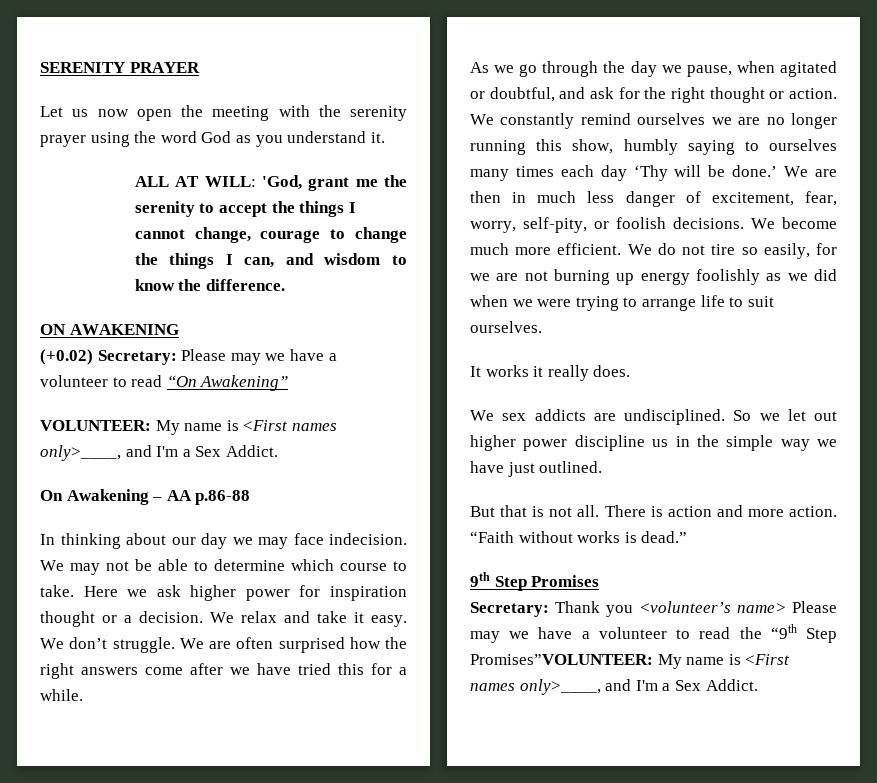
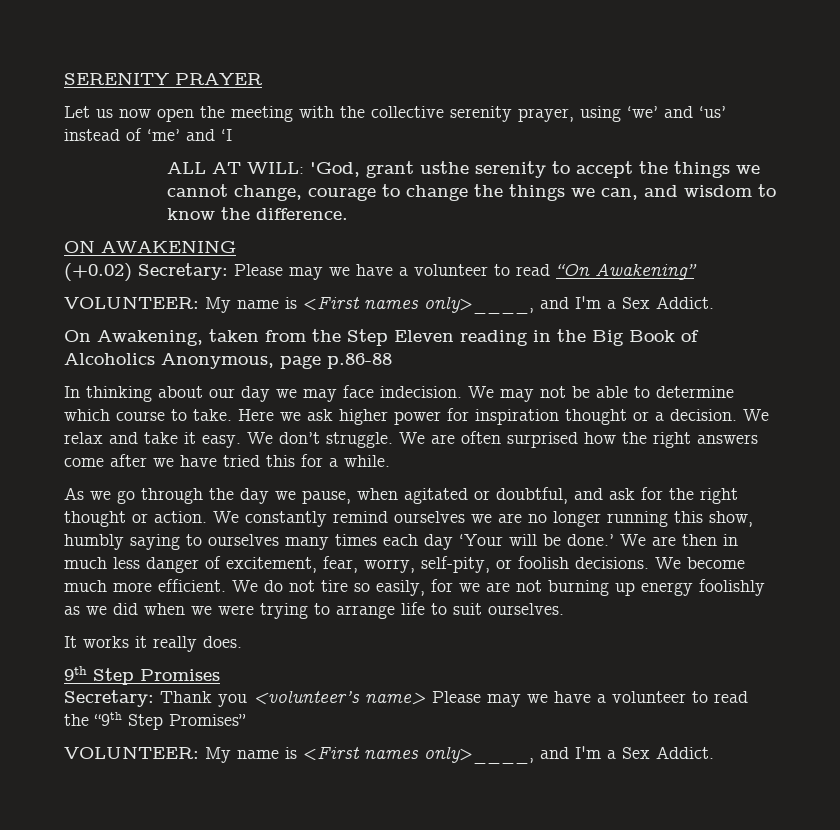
[350,106,407,121] [40,131,385,147] serenity prayer using the word God as you understand it. -> [371,106,726,122] [64,128,232,141] collective serenity prayer, using ‘we’ and ‘us’ instead of ‘me’ and ‘I
[355,175,407,187] me the -> [419,161,469,174] usthe
[348,202,356,213] I -> [735,165,760,174] we
[225,254,233,265] I -> [570,188,595,197] we
[66,489,192,505] Awakening – AA -> [97,329,699,346] [64,353,321,369] Awakening, taken from the Step Eleven reading in the Big Book of Alcoholics Anonymous, page
[633,165,668,181] ‘Thy -> [459,534,503,546] ‘Your
[470,409,837,425] [470,435,837,451] [470,461,603,477] [470,505,837,517] [470,531,688,543] // We sex addicts are undisciplined. So we let out higher power discipline us in the simple way we have just outlined. // But that is not all. There is action and more action. “Faith without works is dead.” -> (242, 642) none
[470,654,653,665] Promises”VOLUNTEER: -> [169,714,246,726] [64,746,199,759] Promises” // VOLUNTEER:

